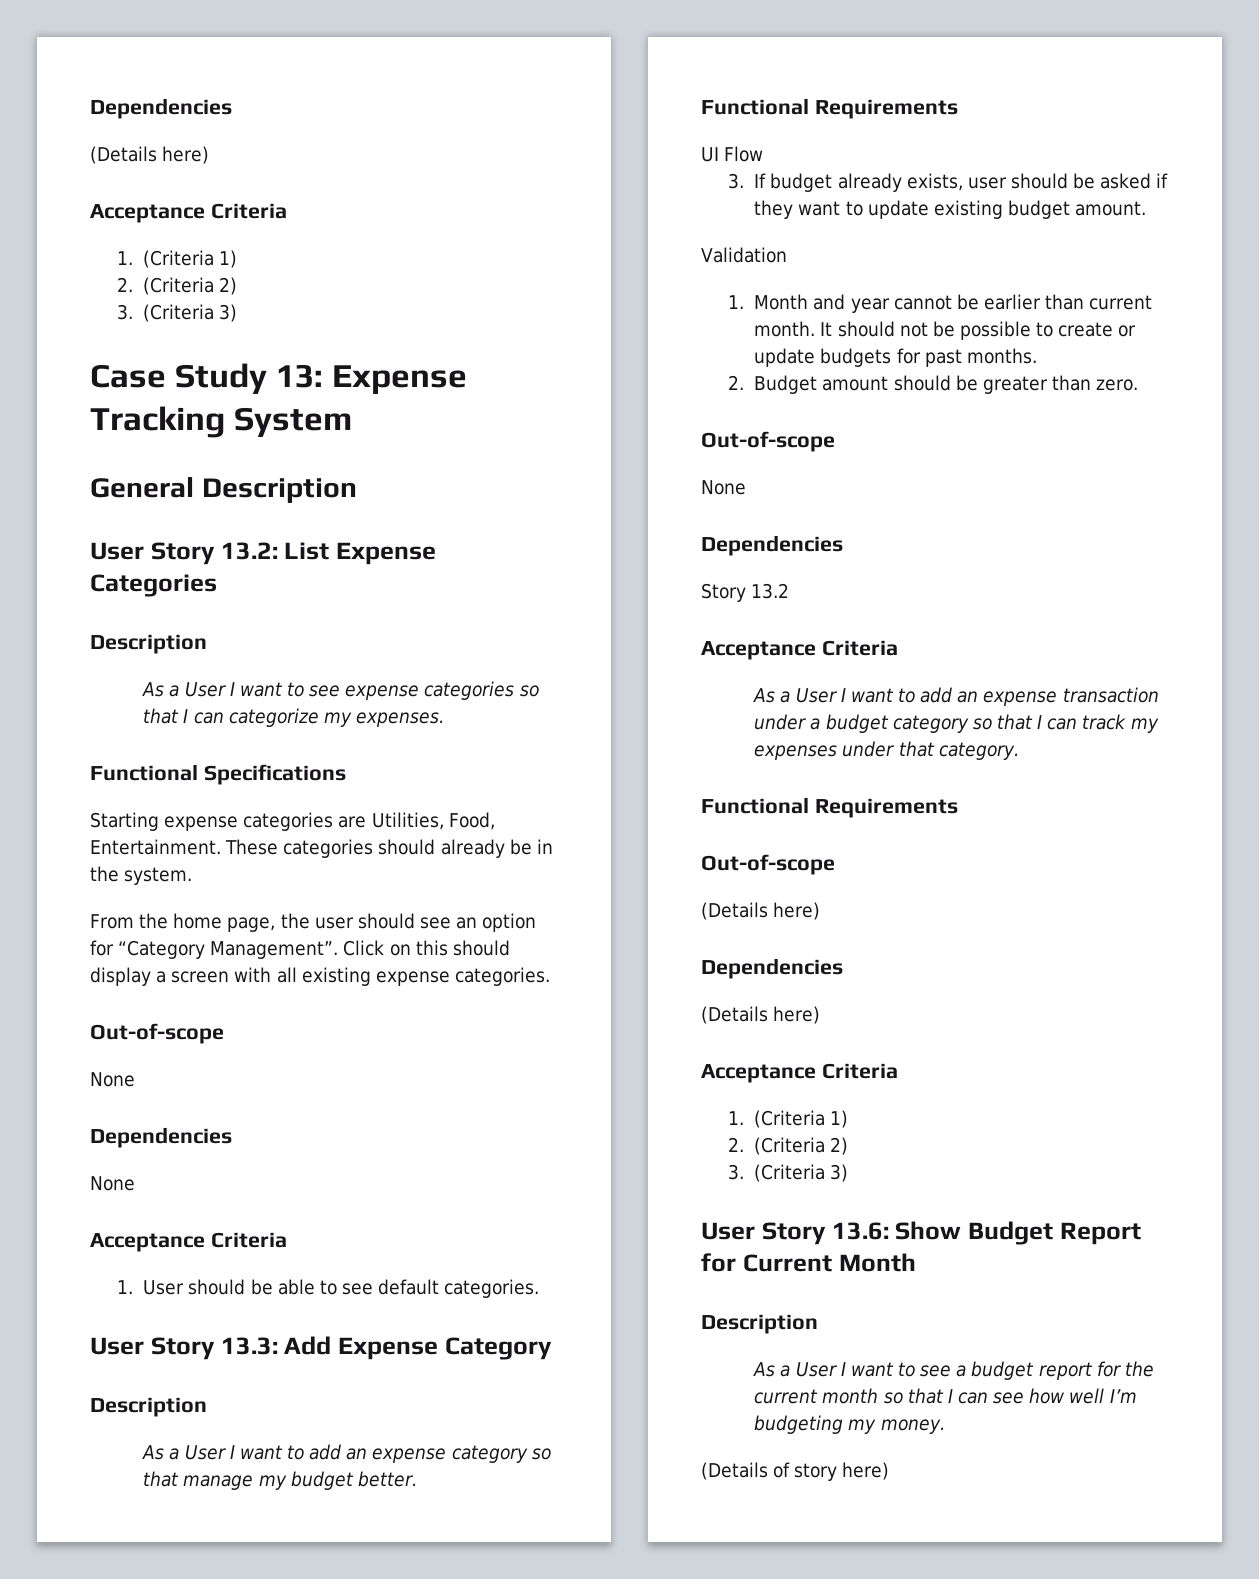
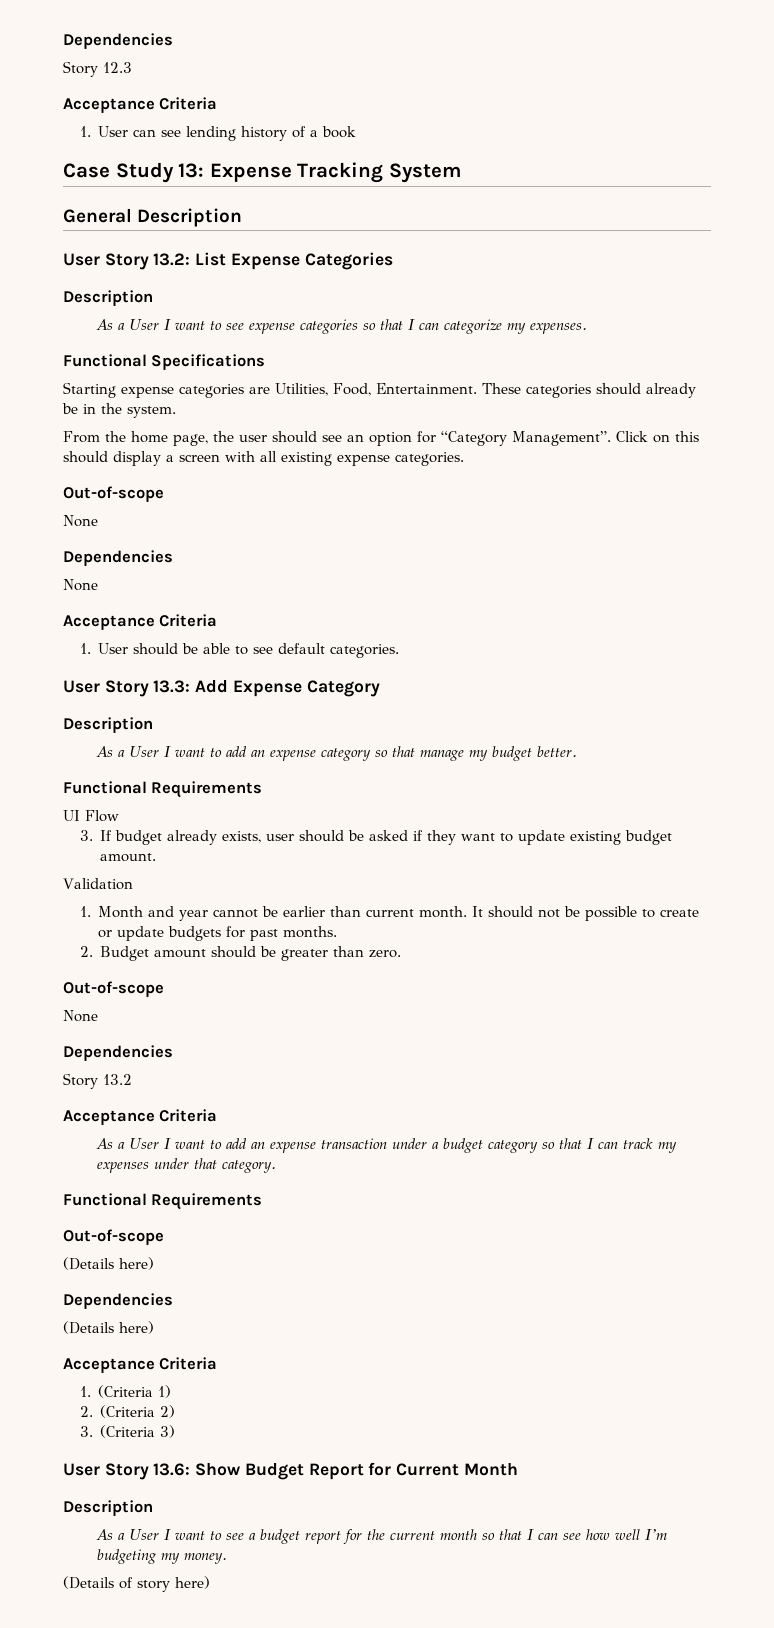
[90,98,232,119] [90,146,210,164] [90,203,287,223] [116,250,238,268] [116,277,238,295] [116,304,238,322] Dependencies // (Details here) // Acceptance Criteria // 1. (Criteria 1) // 2. (Criteria 2) // 3. (Criteria 3) -> [63,33,173,49] [63,61,132,77] [63,97,218,113] [79,126,357,141] Dependencies // Story 12.3 // Acceptance Criteria // 1. User can see lending history of a book

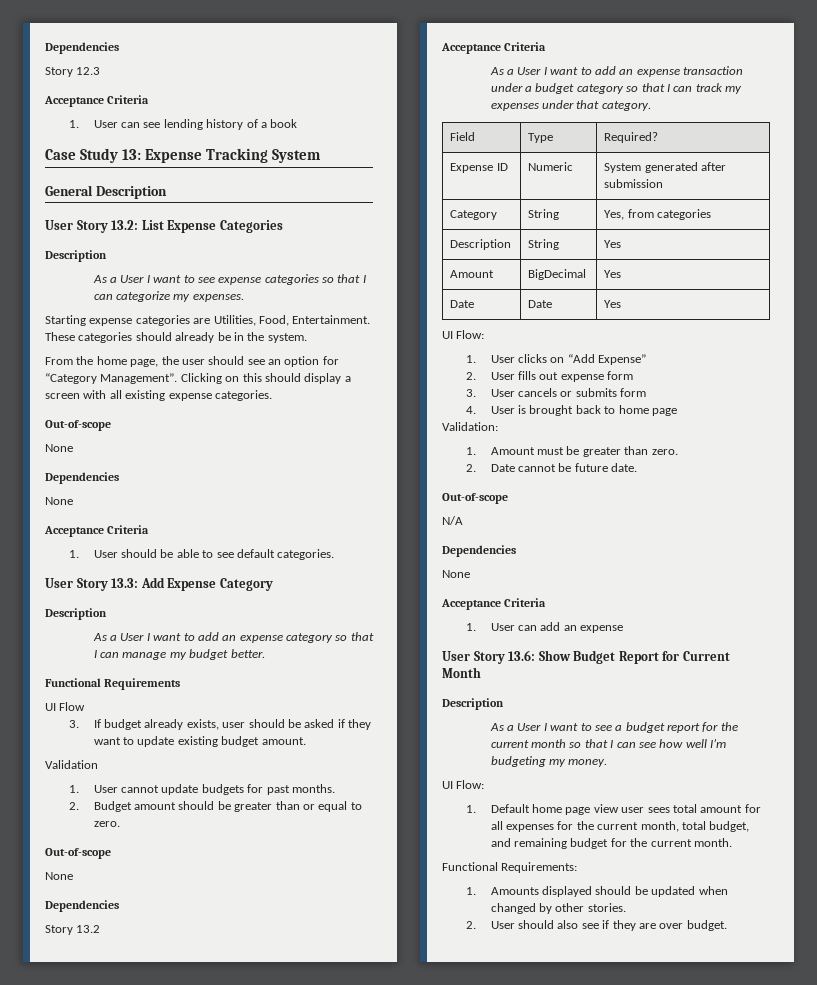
[63,354,266,370] // Functional Specifications -> (244, 298) none
[616,431,648,442] Click -> [180,373,222,384] Clicking
(415, 751) none -> [93,650,120,658] I can
[98,906,700,921] [98,930,113,938] Month and year cannot be earlier than current month. It should not be possible to create or -> [93,785,160,793] User cannot
(365, 951) none -> [302,801,362,812] or equal to
[63,1193,263,1210] [63,1229,164,1245] [63,1257,154,1270] [63,1293,173,1309] [63,1321,154,1334] [63,1357,218,1373] [79,1385,172,1398] [79,1405,176,1418] [79,1425,176,1438] // Functional Requirements // Out-of-scope // (Details here) // Dependencies // (Details here) // Acceptance Criteria // 1. (Criteria 1) // 2. (Criteria 2) // 3. (Criteria 3) -> [450,132,476,141] [528,133,554,143] [604,132,659,143] [450,163,508,173] [528,162,574,171] [604,162,727,173] [604,179,664,188] [450,210,498,220] [528,209,560,220] [604,209,712,220] [450,239,512,250] [528,239,560,250] [604,240,622,248] [450,270,495,278] [528,269,587,280] [604,270,622,278] [450,300,475,308] [528,300,553,308] [604,300,622,308] [442,330,485,339] [466,354,647,365] [466,371,634,382] [466,388,647,397] [466,405,677,416] [442,422,498,431] [466,446,678,457] [466,463,638,472] [442,493,508,504] [442,516,463,525] [442,545,516,557] [442,570,470,578] [441,598,547,610] [466,622,624,633] // Field | Type | Required? // Expense ID | Numeric | System generated after submission // Category | String | Yes, from categories // Description | String | Yes // Amount | BigDecimal | Yes // Date | Date | Yes // UI Flow: // 1. User clicks on “Add Expense” // 2. User fills out expense form // 3. User cancels or submits form // 4. User is brought back to home page // Validation: // 1. Amount must be greater than zero. // 2. Date cannot be future date. // Out-of-scope // N/A // Dependencies // None // Acceptance Criteria // 1. User can add an expense
[63,1576,210,1592] (Details of story here) -> [442,780,485,789] [466,804,761,815] [490,821,750,832] [490,838,732,849] [442,862,578,873] [466,886,728,897] [490,903,626,914] [466,920,727,931] UI Flow: // 1. Default home page view user sees total amount for all expenses for the current month, total budget, and remaining budget for the current month. // Functional Requirements: // 1. Amounts displayed should be updated when changed by other stories. // 2. User should also see if they are over budget.

